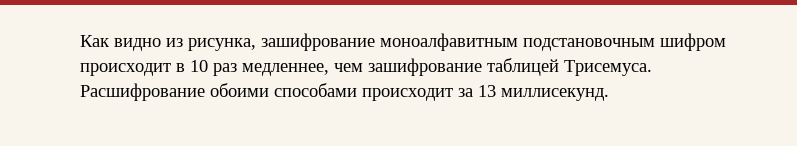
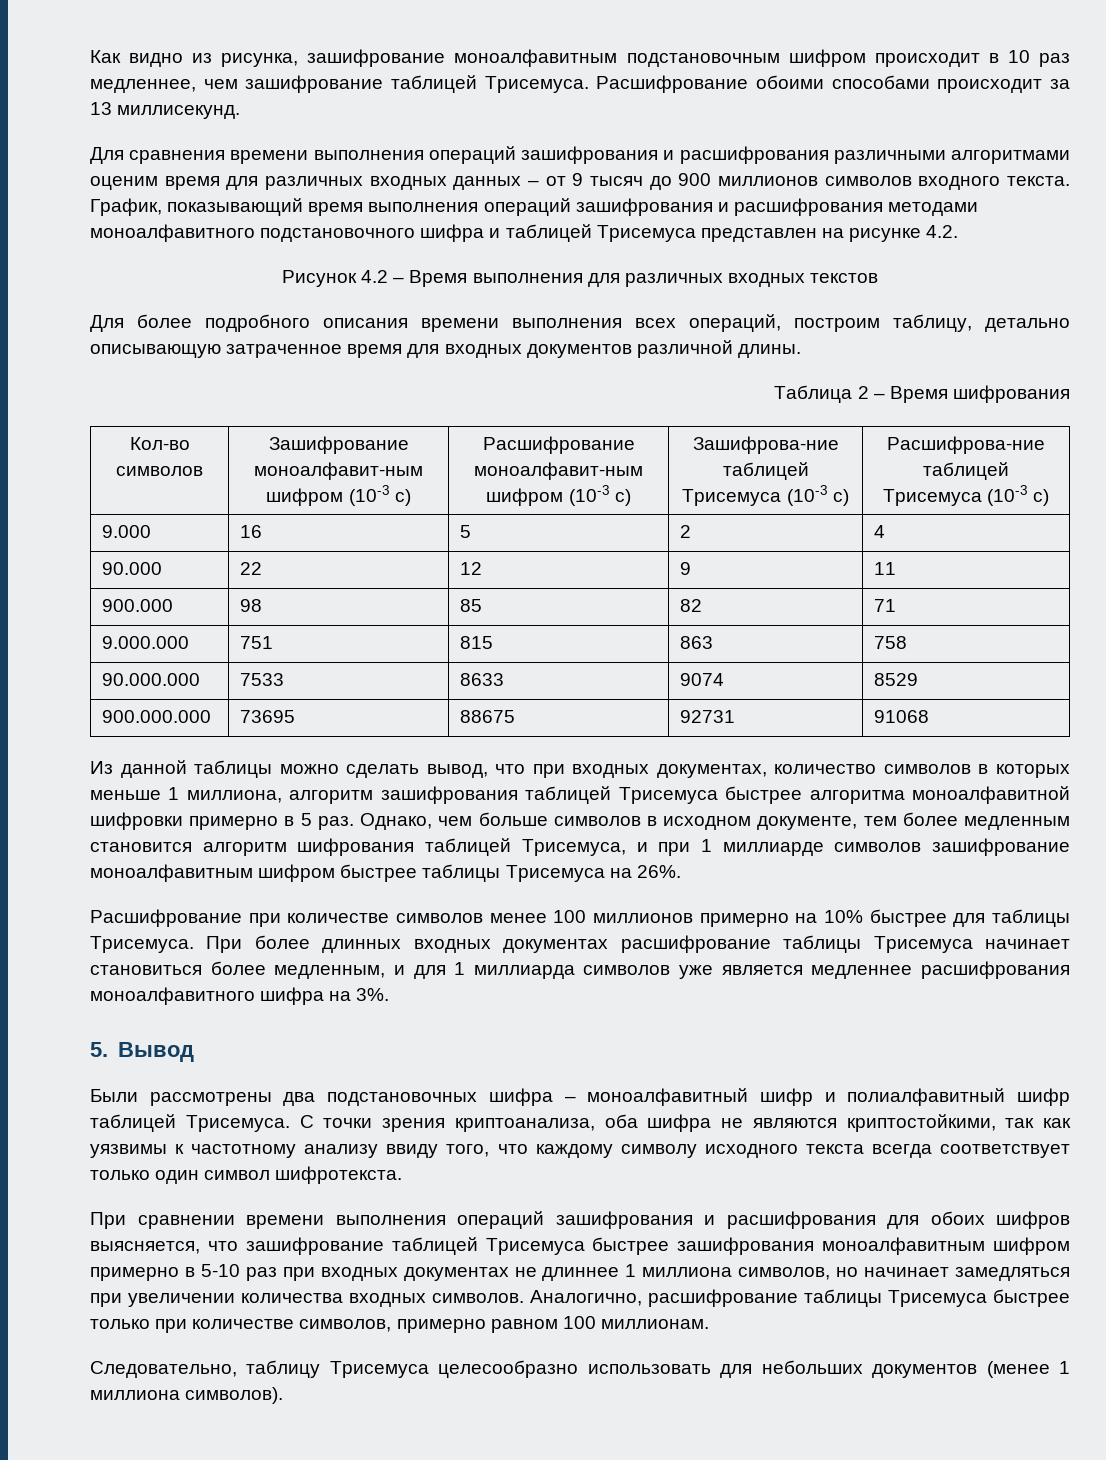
(609, 94) none -> [90,146,1070,164] [90,173,1070,190] [90,198,979,216] [90,224,959,242] [281,270,879,287] [90,314,1070,332] [90,340,801,358] [774,385,1070,403] [129,437,190,450] [116,466,203,476] [268,436,409,454] [254,462,423,480] [266,485,411,506] [482,436,635,454] [474,462,643,480] [486,485,631,506] [692,436,839,454] [722,462,809,480] [682,485,849,506] [887,436,1045,454] [923,462,1009,480] [882,485,1050,506] [102,525,152,538] [240,525,263,538] [460,525,472,538] [680,525,692,538] [874,525,886,538] [102,562,163,575] [240,562,263,575] [460,562,483,575] [680,562,692,575] [874,562,897,575] [102,599,174,612] [240,599,263,612] [460,599,483,612] [680,599,703,612] [874,599,897,612] [102,636,190,649] [240,636,274,649] [460,636,494,649] [680,636,714,649] [874,636,908,649] [102,673,201,686] [240,673,285,686] [460,673,505,686] [680,673,725,686] [874,673,919,686] [102,710,212,723] [240,710,296,723] [460,710,516,723] [680,710,736,723] [874,710,930,723] [90,760,1070,778] [90,786,1070,804] [90,812,1070,830] [90,838,1071,856] [90,864,681,882] [90,909,1070,927] [90,935,1070,953] [90,961,1070,979] [90,987,390,1005] [90,1042,194,1062] [90,1088,1071,1106] [90,1114,1071,1132] [90,1144,1070,1158] [90,1166,403,1184] [90,1211,1070,1229] [90,1237,1070,1255] [90,1264,1071,1281] [90,1289,1070,1307] [90,1316,709,1333] [90,1360,1070,1378] [90,1387,284,1404] // Для сравнения времени выполнения операций зашифрования и расшифрования различными алгоритмами оценим время для различных входных данных – от 9 тысяч до 900 миллионов символов входного текста. График, показывающий время выполнения операций зашифрования и расшифрования методами моноалфавитного подстановочного шифра и таблицей Трисемуса представлен на рисунке 4.2. // Рисунок 4.2 – Время выполнения для различных входных текстов // Для более подробного описания времени выполнения всех операций, построим таблицу, детально описывающую затраченное время для входных документов различной длины. // Таблица 2 – Время шифрования // Кол-во символов | Зашифрование моноалфавит-ным шифром (10-3 с) | Расшифрование моноалфавит-ным шифром (10-3 с) | Зашифрова-ние таблицей Трисемуса (10-3 с) | Расшифрова-ние таблицей Трисемуса (10-3 с) // 9.000 | 16 | 5 | 2 | 4 // 90.000 | 22 | 12 | 9 | 11 // 900.000 | 98 | 85 | 82 | 71 // 9.000.000 | 751 | 815 | 863 | 758 // 90.000.000 | 7533 | 8633 | 9074 | 8529 // 900.000.000 | 73695 | 88675 | 92731 | 91068 // Из данной таблицы можно сделать вывод, что при входных документах, количество символов в которых меньше 1 миллиона, алгоритм зашифрования таблицей Трисемуса быстрее алгоритма моноалфавитной шифровки примерно в 5 раз. Однако, чем больше символов в исходном документе, тем более медленным становится алгоритм шифрования таблицей Трисемуса, и при 1 миллиарде символов зашифрование моноалфавитным шифром быстрее таблицы Трисемуса на 26%. // Расшифрование при количестве символов менее 100 миллионов примерно на 10% быстрее для таблицы Трисемуса. При более длинных входных документах расшифрование таблицы Трисемуса начинает становиться более медленным, и для 1 миллиарда символов уже является медленнее расшифрования моноалфавитного шифра на 3%. // 5. Вывод // Были рассмотрены два подстановочных шифра – моноалфавитный шифр и полиалфавитный шифр таблицей Трисемуса. С точки зрения криптоанализа, оба шифра не являются криптостойкими, так как уязвимы к частотному анализу ввиду того, что каждому символу исходного текста всегда соответствует только один символ шифротекста. // При сравнении времени выполнения операций зашифрования и расшифрования для обоих шифров выясняется, что зашифрование таблицей Трисемуса быстрее зашифрования моноалфавитным шифром примерно в 5-10 раз при входных документах не длиннее 1 миллиона символов, но начинает замедляться при увеличении количества входных символов. Аналогично, расшифрование таблицы Трисемуса быстрее только при количестве символов, примерно равном 100 миллионам. // Следовательно, таблицу Трисемуса целесообразно использовать для небольших документов (менее 1 миллиона символов).

